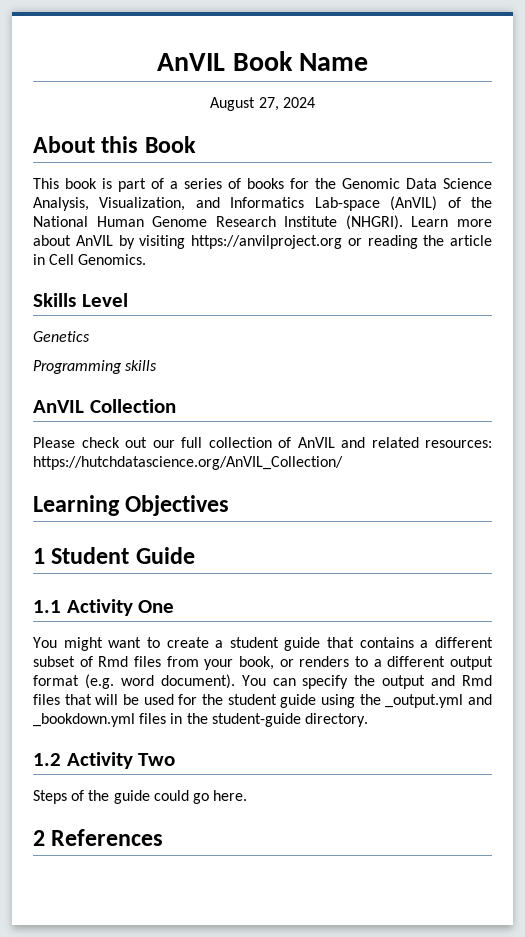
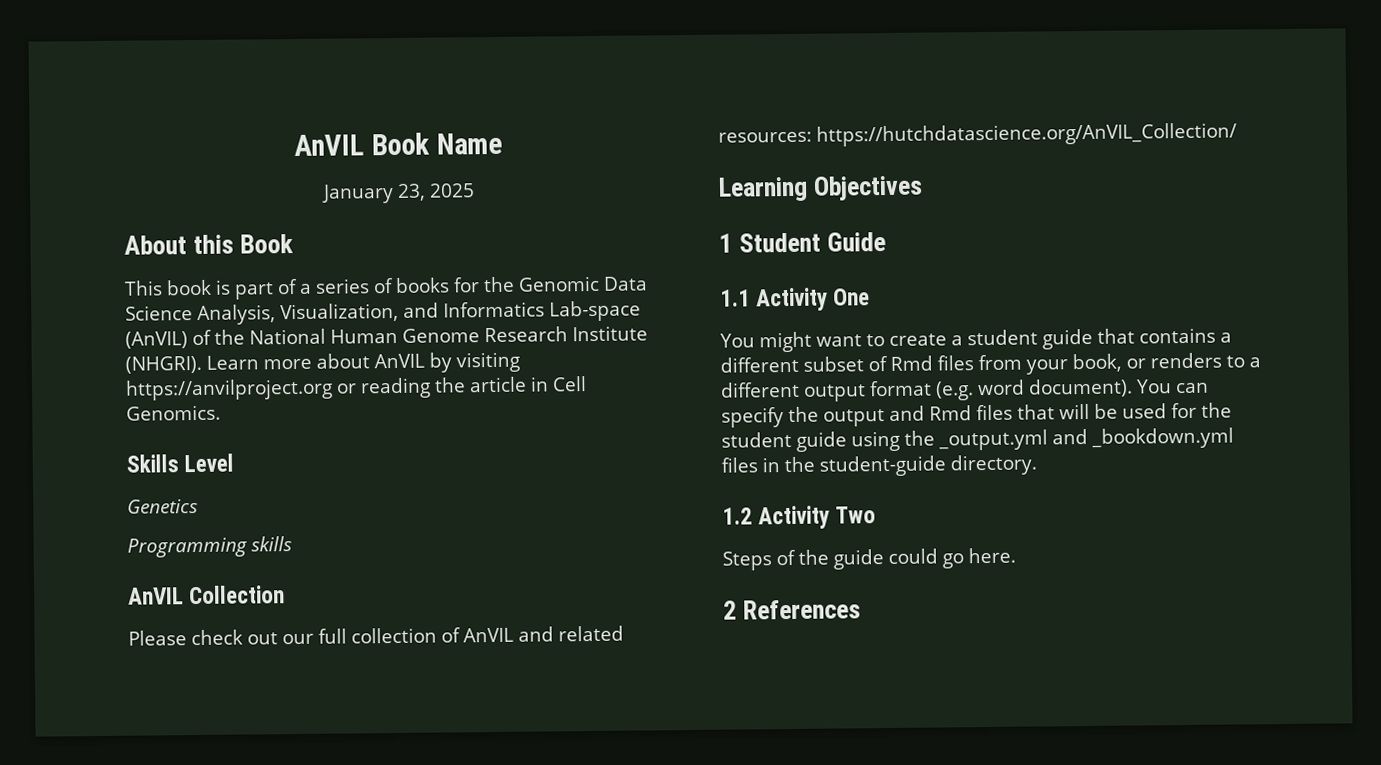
[210,97,315,111] August 27, 2024 -> [321,183,475,204] January 23, 2025

